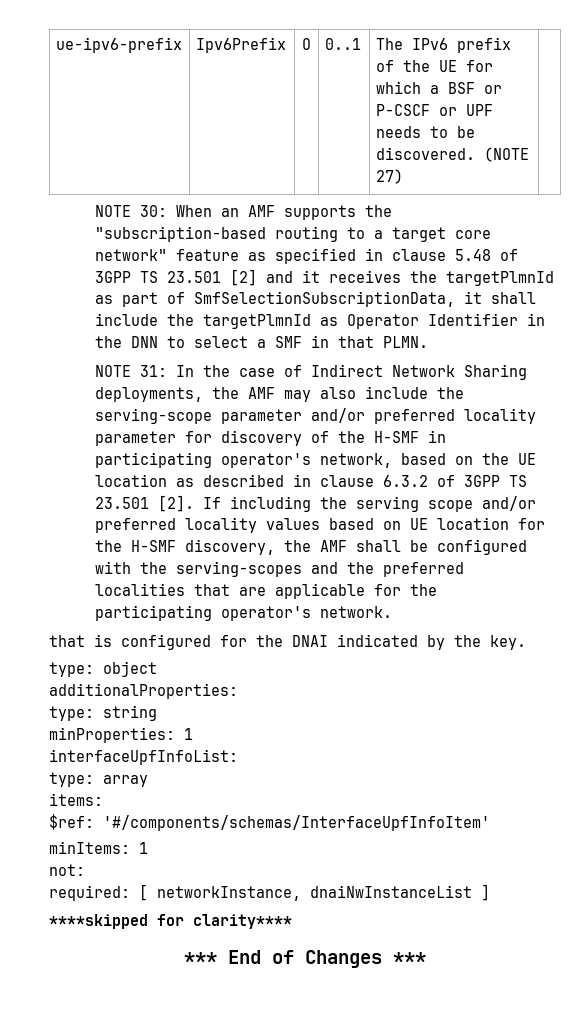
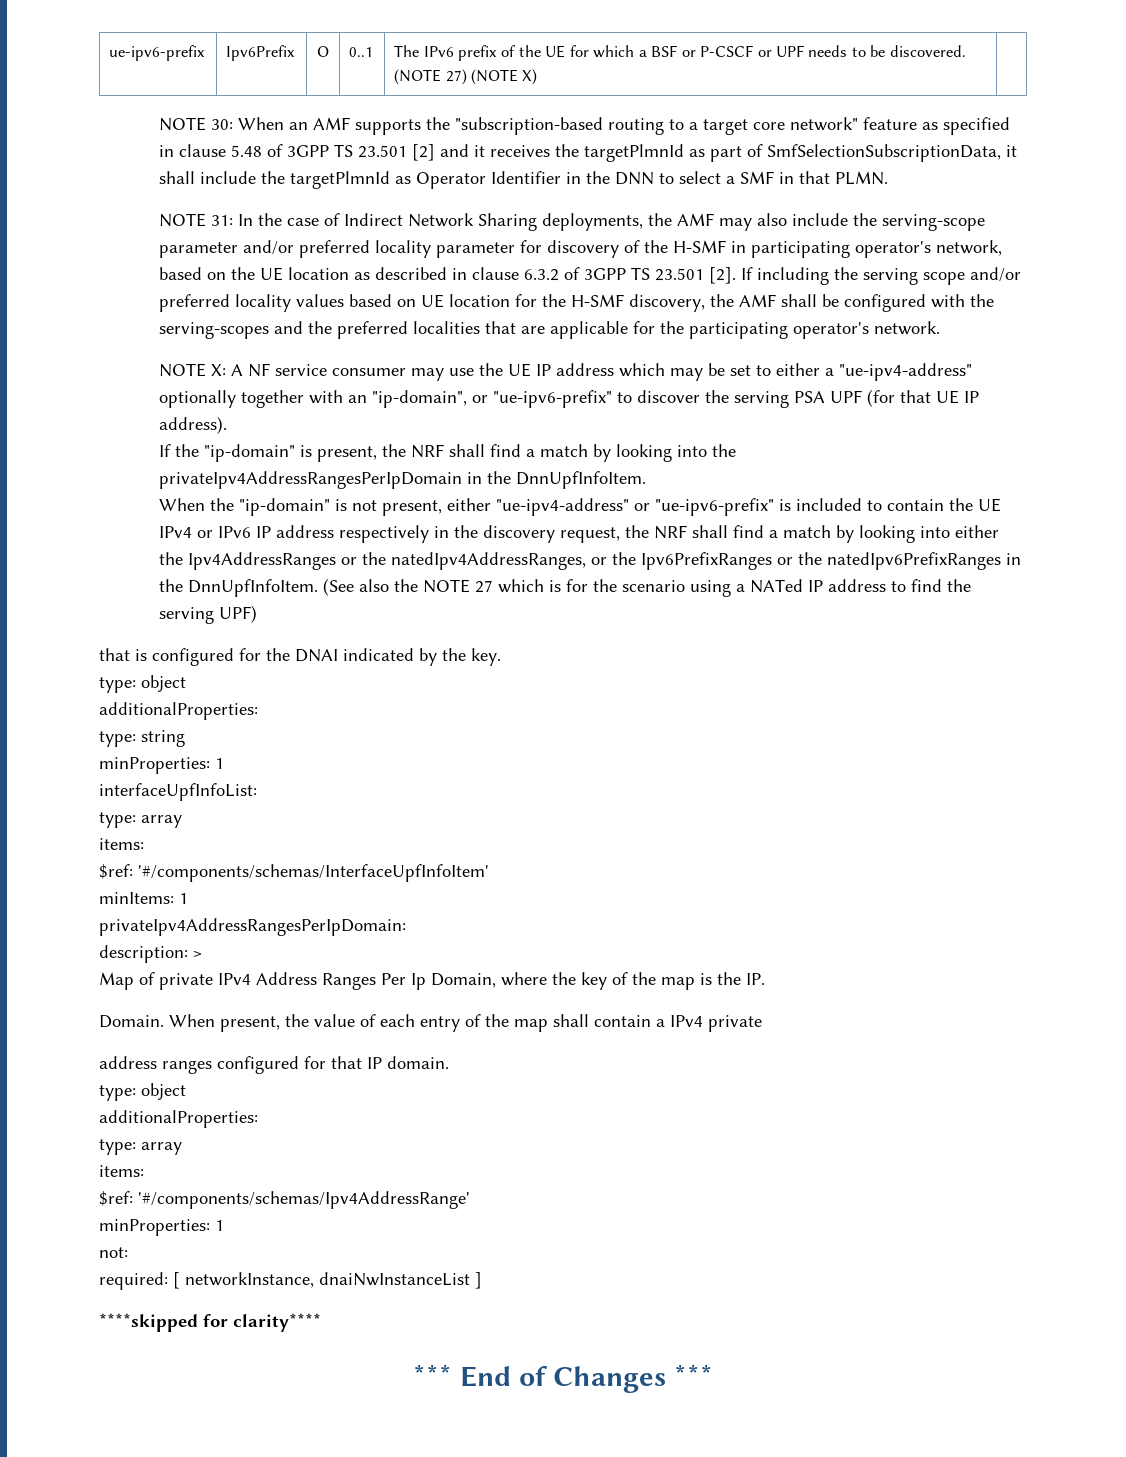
(403, 176) none -> [471,69,538,85] (NOTE X)
(392, 612) none -> [159,363,973,381] [159,389,980,408] [159,416,228,434] [159,444,737,462] [159,471,647,489] [159,498,1002,516] [159,525,1000,543] [159,552,1022,570] [159,578,972,597] [159,605,258,624] // NOTE X: A NF service consumer may use the UE IP address which may be set to either a "ue-ipv4-address" optionally together with an "ip-domain", or "ue-ipv6-prefix" to discover the serving PSA UPF (for that UE IP address). // If the "ip-domain" is present, the NRF shall find a match by looking into the privateIpv4AddressRangesPerIpDomain in the DnnUpfInfoItem. // When the "ip-domain" is not present, either "ue-ipv4-address" or "ue-ipv6-prefix" is included to contain the UE IPv4 or IPv6 IP address respectively in the discovery request, the NRF shall find a match by looking into either the Ipv4AddressRanges or the natedIpv4AddressRanges, or the Ipv6PrefixRanges or the natedIpv6PrefixRanges in the DnnUpfInfoItem. (See also the NOTE 27 which is for the scenario using a NATed IP address to find the serving UPF)
(148, 848) none -> [99,918,406,936] [99,945,202,963] [99,972,765,990] [99,1014,762,1032] [99,1056,449,1074] [99,1083,186,1101] [99,1110,258,1128] [99,1139,182,1155] [99,1165,144,1177] [99,1191,470,1209] [99,1219,224,1236] // privateIpv4AddressRangesPerIpDomain: // description: > // Map of private IPv4 Address Ranges Per Ip Domain, where the key of the map is the IP. // Domain. When present, the value of each entry of the map shall contain a IPv4 private // address ranges configured for that IP domain. // type: object // additionalProperties: // type: array // items: // $ref: '#/components/schemas/Ipv4AddressRange' // minProperties: 1

